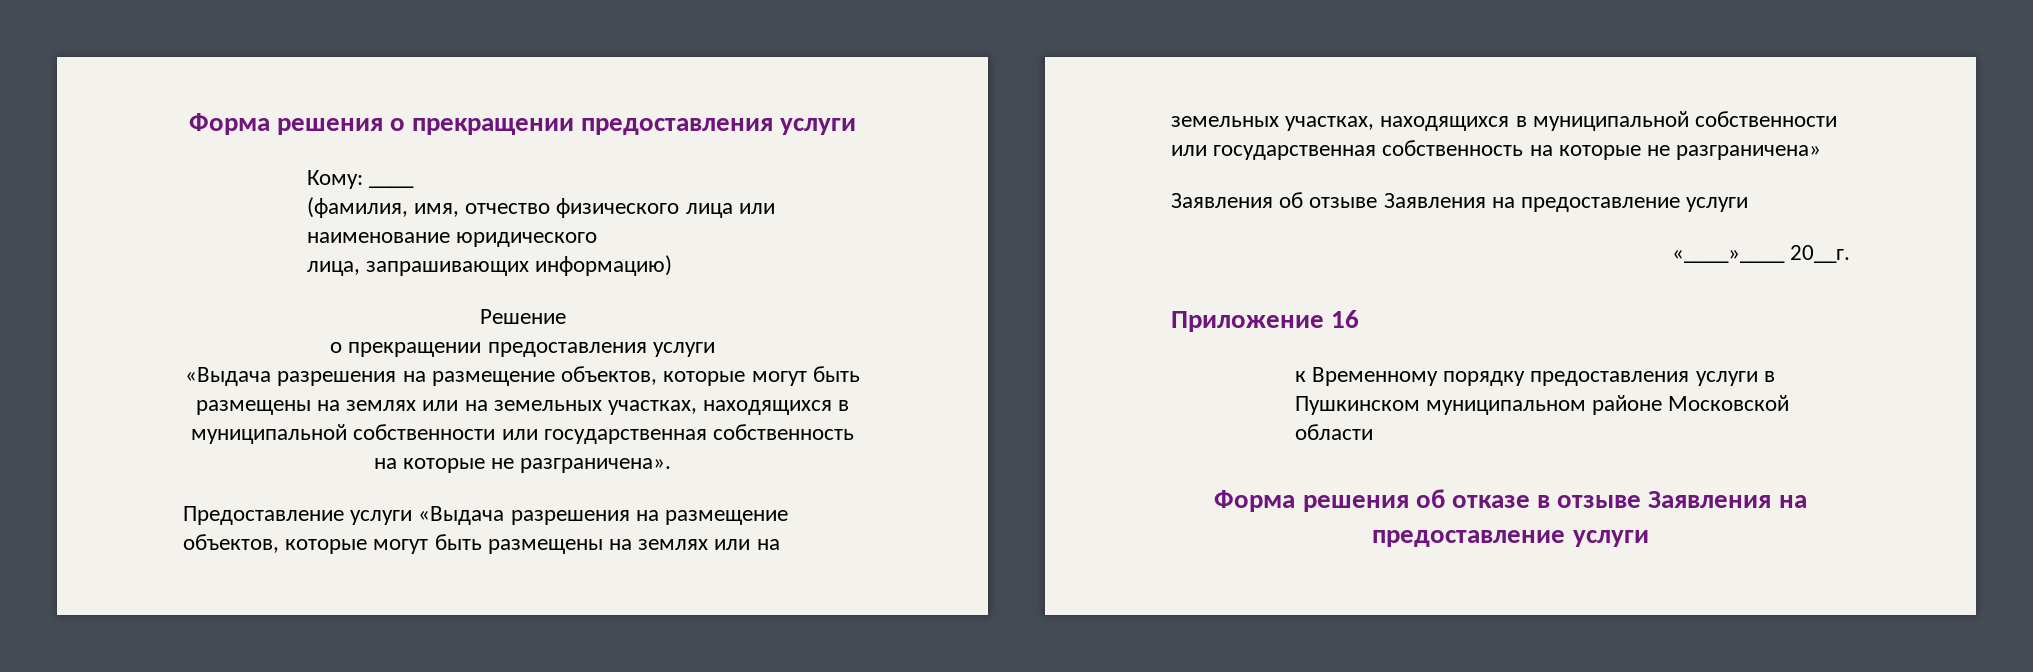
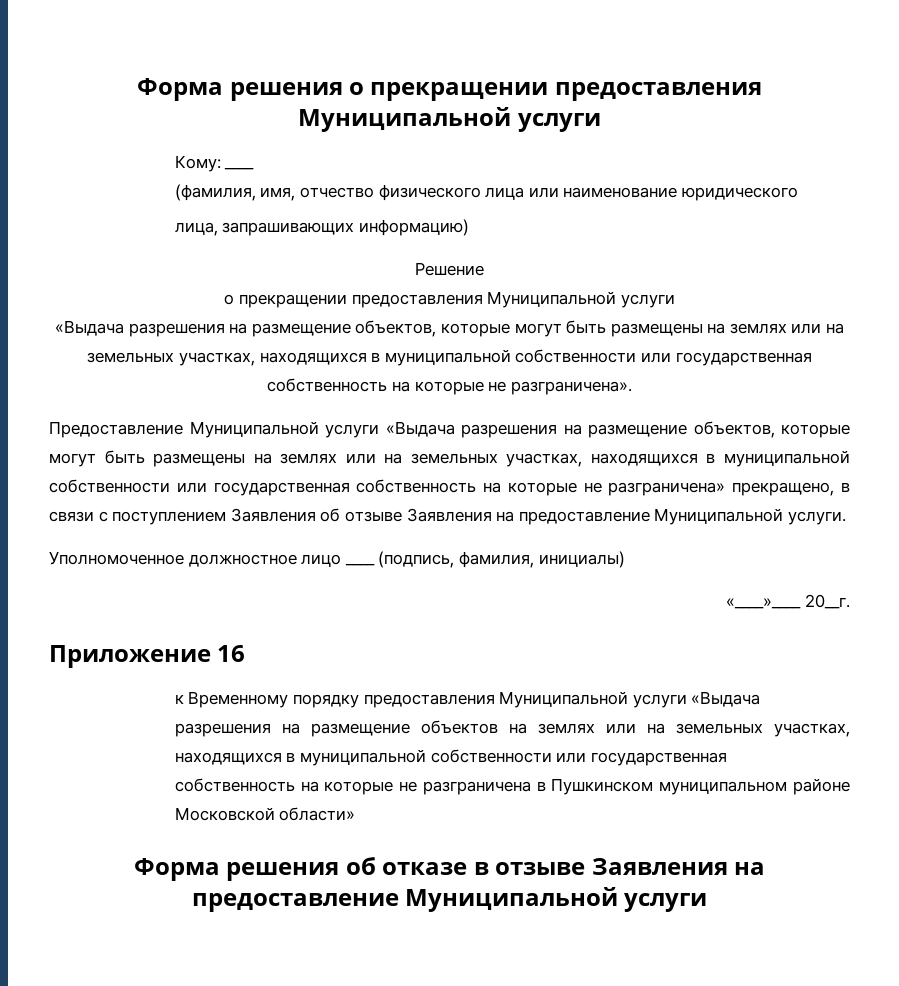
(774, 126) none -> [298,107,512,132] Муниципальной
(647, 349) none -> [487,291,617,308] Муниципальной
(344, 515) none -> [189,421,319,438] Муниципальной
(1822, 152) // -> [732,482,851,496] [49,511,227,525] прекращено, в связи с поступлением
[1686,197,1749,212] услуги -> [654,508,846,525] [49,551,625,568] Муниципальной услуги. // Уполномоченное должностное лицо ____ (подпись, фамилия, инициалы)
[1695,371,1758,386] услуги -> [499,691,761,708] [174,720,850,737] [174,749,727,766] [174,778,531,795] Муниципальной услуги «Выдача разрешения на размещение объектов на землях или на земельных участках, находящихся в муниципальной собственности или государственная собственность на которые не разграничена
[1294,424,1373,440] области -> [279,807,356,821] области»
(1566, 538) none -> [405,887,618,912] Муниципальной

